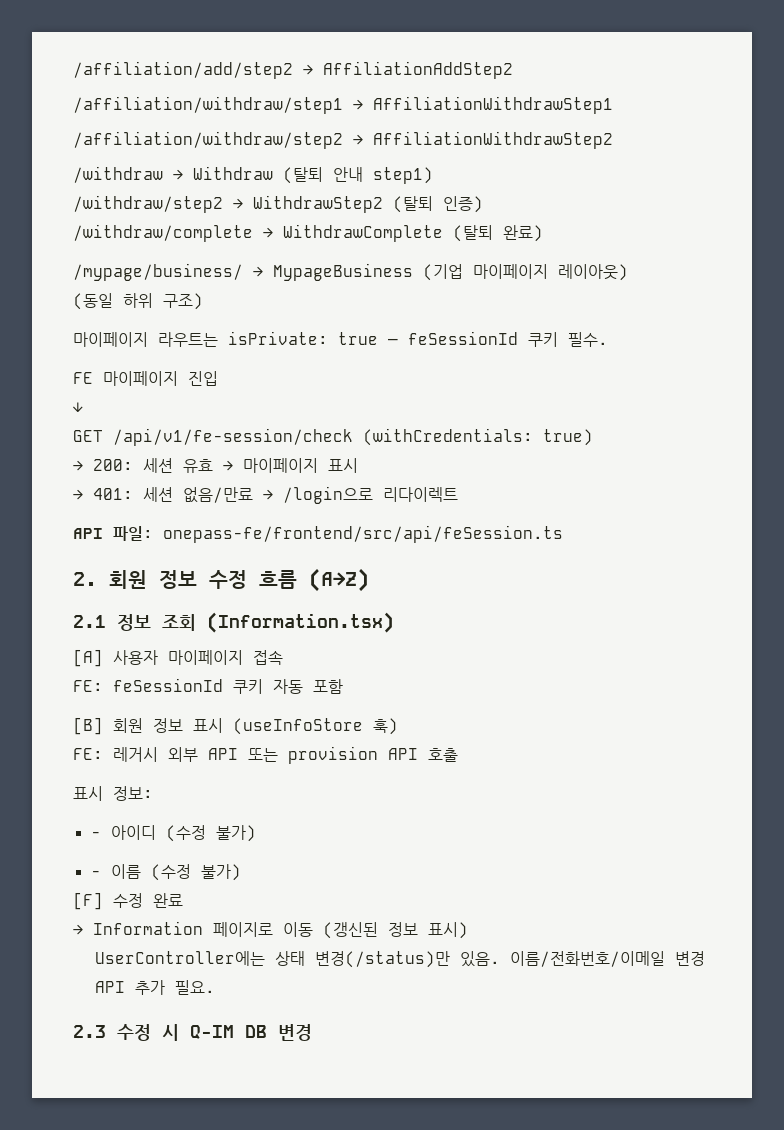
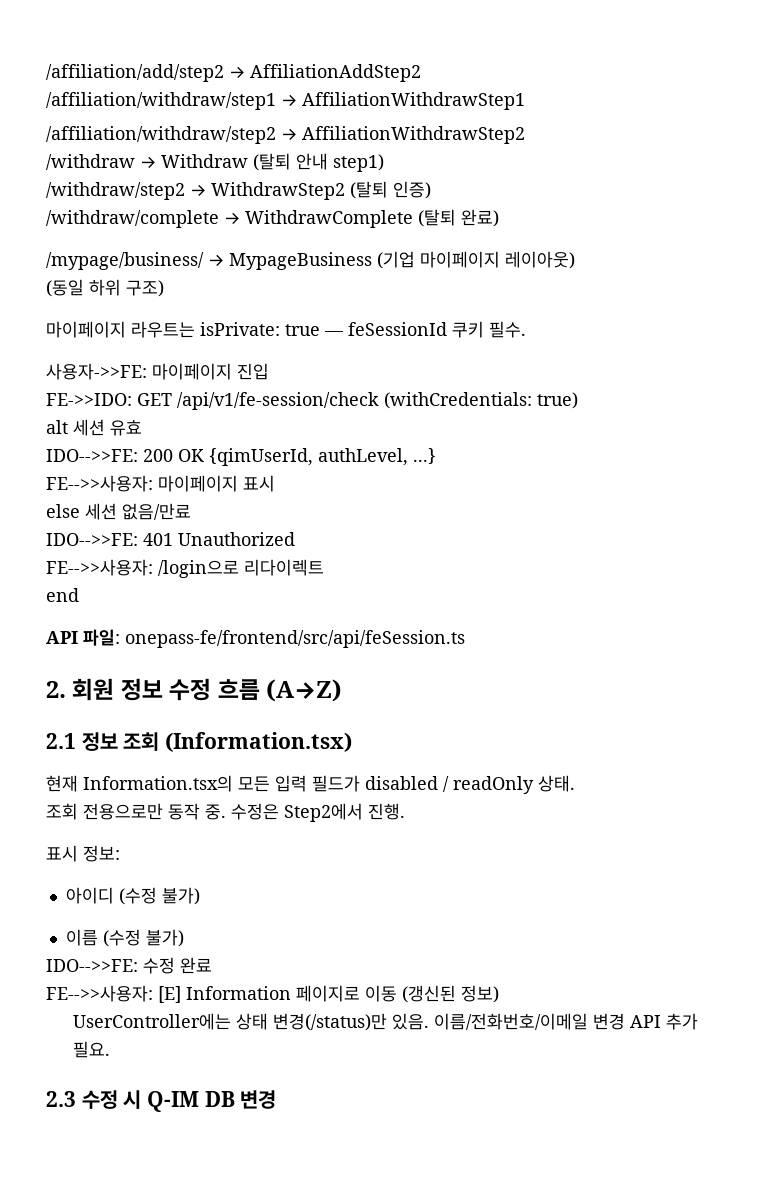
[73,372,93,384] FE -> [46,363,147,380] 사용자->>FE:
[72,402,83,413] ↓ // -> [46,393,132,406] FE->>IDO:
[73,459,133,471] → 200: -> [46,420,68,434] alt
[223,460,233,471] → -> [46,448,436,466] [46,475,153,492] // IDO-->>FE: 200 OK {qimUserId, authLevel, ...} // FE-->>사용자:
[73,488,133,500] → 401: -> [46,504,80,518] else
[263,489,273,500] → -> [46,532,295,546] [46,559,153,576] // IDO-->>FE: 401 Unauthorized // FE-->>사용자:
(458, 494) none -> [46,588,79,602] // end
[73,649,283,667] [73,678,343,694] [73,717,398,735] [73,746,458,764] [A] 사용자 마이페이지 접속 // FE: feSessionId 쿠키 자동 포함 // [B] 회원 정보 표시 (useInfoStore 훅) // FE: 레거시 외부 API 또는 provision API 호출 -> [46,775,575,794] [46,803,405,822] 현재 Information.tsx의 모든 입력 필드가 disabled / readOnly 상태. // 조회 전용으로만 동작 중. 수정은 Step2에서 진행.
[90,831,101,838] - -> (120, 853) none
[90,870,101,877] - -> (200, 896) none
[73,892,103,910] [F] -> [46,959,138,972] IDO-->>FE:
[73,924,83,935] → -> [46,985,181,1003] FE-->>사용자: [E]
[388,922,468,939] 정보 표시) -> [461,985,499,1003] 정보)

